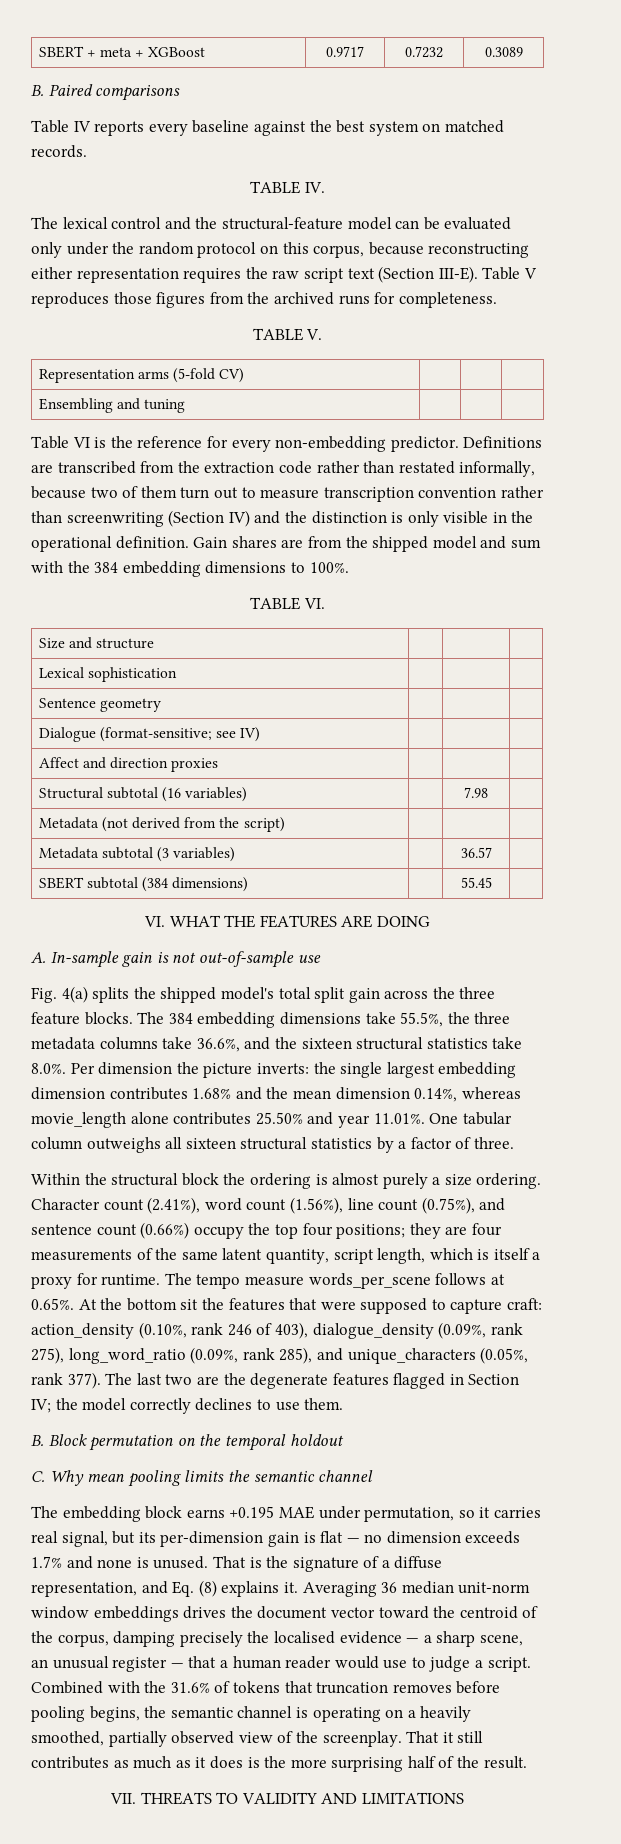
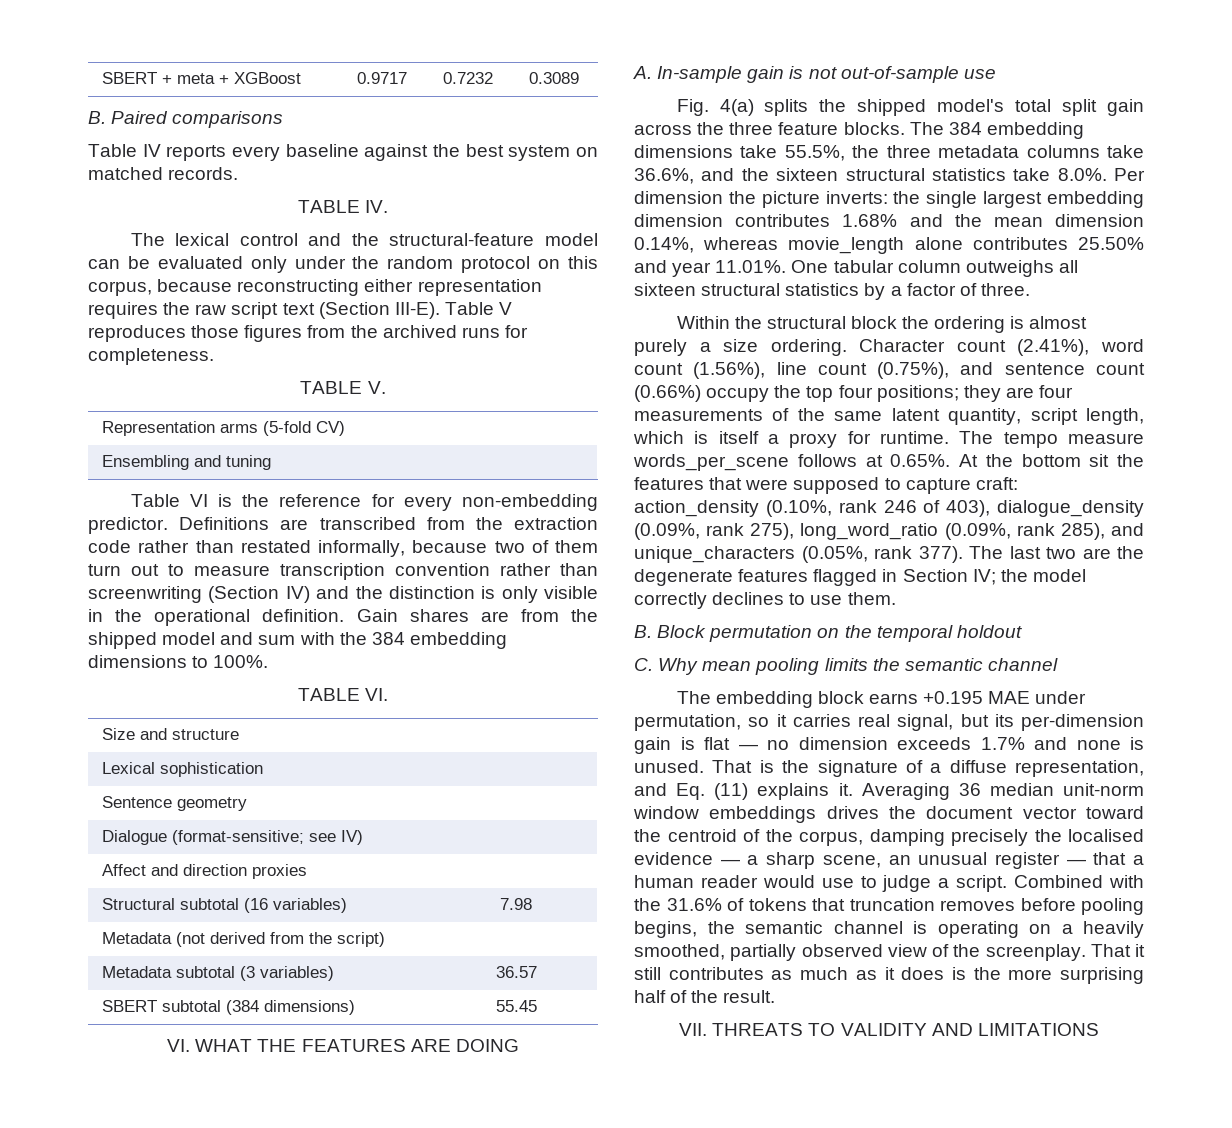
[198,1580,217,1597] (8) -> [714,783,749,800] (11)

